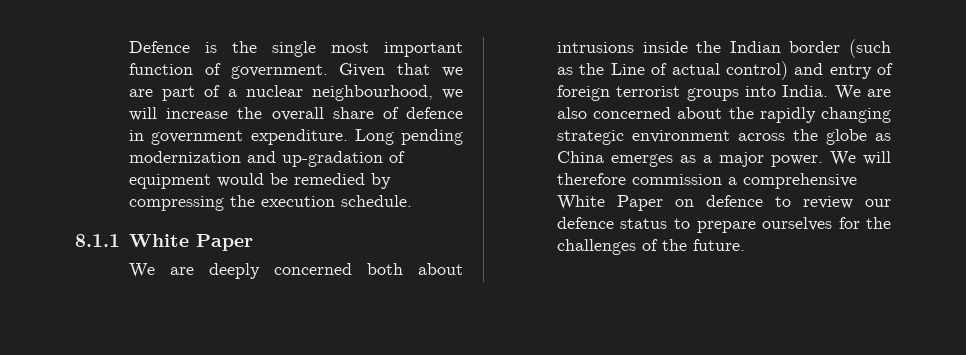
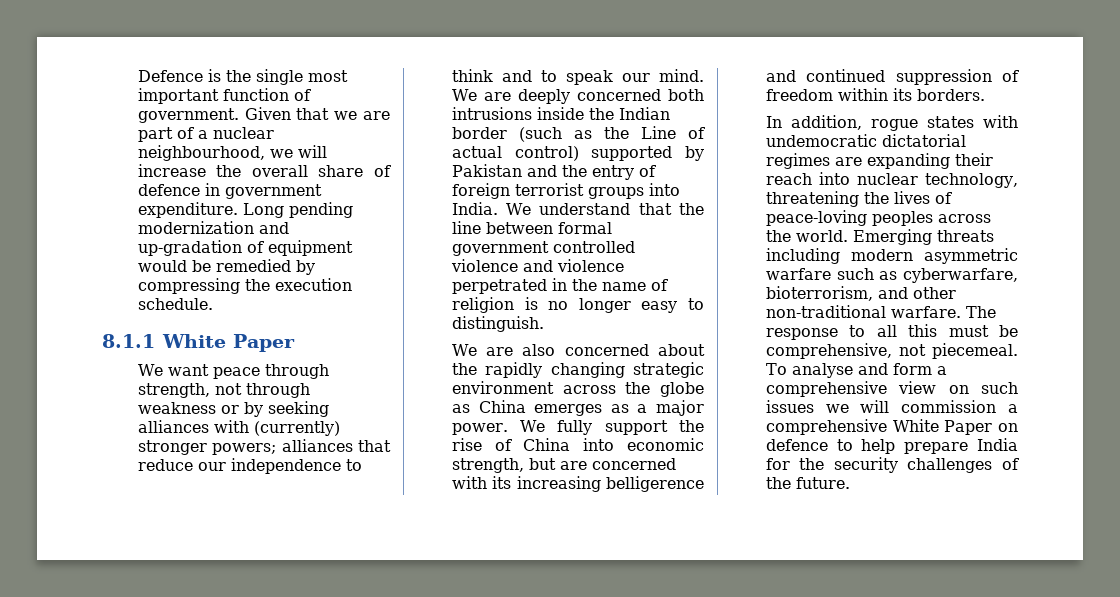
(155, 270) none -> [167,364,329,379] [137,383,310,398] [137,401,329,417] [137,420,340,436] [137,439,391,455] [137,458,362,474] [451,69,704,85] [451,89,477,101] want peace through strength, not through weakness or by seeking alliances with (currently) stronger powers; alliances that reduce our independence to think and to speak our mind. We
[418,263,463,275] about -> (704, 95) none
[794,63,824,75] and -> [591,146,704,161] [451,164,587,177] supported by Pakistan and the
(861, 92) none -> [539,203,704,215] [451,221,612,234] [451,241,635,256] [450,259,624,272] [451,278,668,294] [451,297,704,313] [451,316,544,332] [451,344,477,356] understand that the line between formal government controlled violence and violence perpetrated in the name of religion is no longer easy to distinguish. // We
[863,151,891,165] [556,173,626,185] will therefore -> [557,420,704,435] [451,438,704,451] [451,458,676,473] [451,476,704,492] [765,69,1019,85] [765,88,985,101] [765,115,1018,131] [765,134,966,147] [765,153,993,169] [765,172,1019,188] [765,191,952,207] [765,210,991,226] [765,229,994,245] [765,248,1018,264] [765,268,1018,283] [765,286,956,301] [765,305,996,318] [765,324,1018,340] [765,343,1018,359] [765,363,947,378] [765,381,1018,397] [765,400,890,413] fully support the rise of China into economic strength, but are concerned with its increasing belligerence and continued suppression of freedom within its borders. // In addition, rogue states with undemocratic dictatorial regimes are expanding their reach into nuclear technology, threatening the lives of peace-loving peoples across the world. Emerging threats including modern asymmetric warfare such as cyberwarfare, bioterrorism, and other non-traditional warfare. The response to all this must be comprehensive, not piecemeal. To analyse and form a comprehensive view on such issues we will
[802,196,891,209] [556,217,832,233] review our defence status to prepare ourselves -> [861,438,1018,454] help prepare India
(891, 223) none -> [833,457,898,473] security

